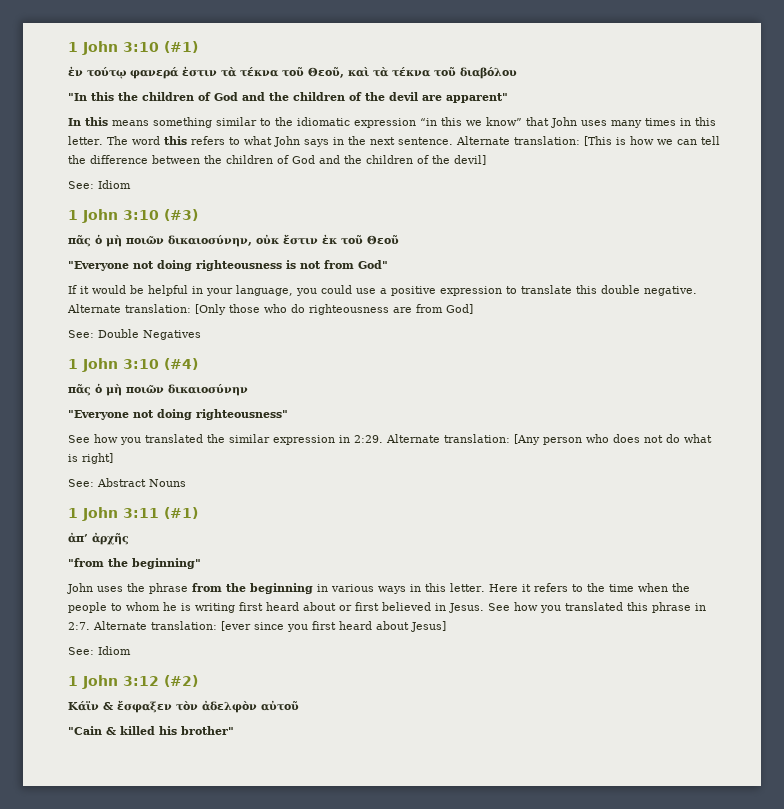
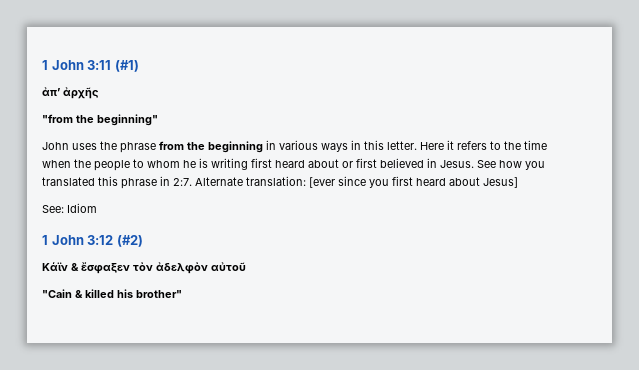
[68,41,198,55] [68,66,517,79] [68,92,508,103] [68,117,716,128] [68,136,720,147] [68,155,486,165] [68,180,131,189] [68,209,198,223] [68,234,399,247] [68,260,388,271] [68,285,697,296] [67,304,473,315] [68,329,201,340] [68,358,198,372] [68,383,248,396] [68,409,288,420] [68,434,712,445] [68,453,113,464] [68,478,186,487] [68,507,118,521] 1 John 3:10 (#1) // ἐν τούτῳ φανερά ἐστιν τὰ τέκνα τοῦ Θεοῦ, καὶ τὰ τέκνα τοῦ διαβόλου // "In this the children of God and the children of the devil are apparent" // In this means something similar to the idiomatic expression “in this we know” that John uses many times in this letter. The word this refers to what John says in the next sentence. Alternate translation: [This is how we can tell the difference between the children of God and the children of the devil] // See: Idiom // 1 John 3:10 (#3) // πᾶς ὁ μὴ ποιῶν δικαιοσύνην, οὐκ ἔστιν ἐκ τοῦ Θεοῦ // "Everyone not doing righteousness is not from God" // If it would be helpful in your language, you could use a positive expression to translate this double negative. Alternate translation: [Only those who do righteousness are from God] // See: Double Negatives // 1 John 3:10 (#4) // πᾶς ὁ μὴ ποιῶν δικαιοσύνην // "Everyone not doing righteousness" // See how you translated the similar expression in 2:29. Alternate translation: [Any person who does not do what is right] // See: Abstract Nouns // 1 John -> [42,60,84,70] 1 John

